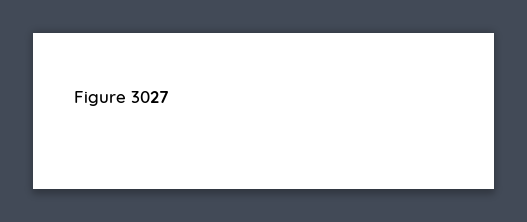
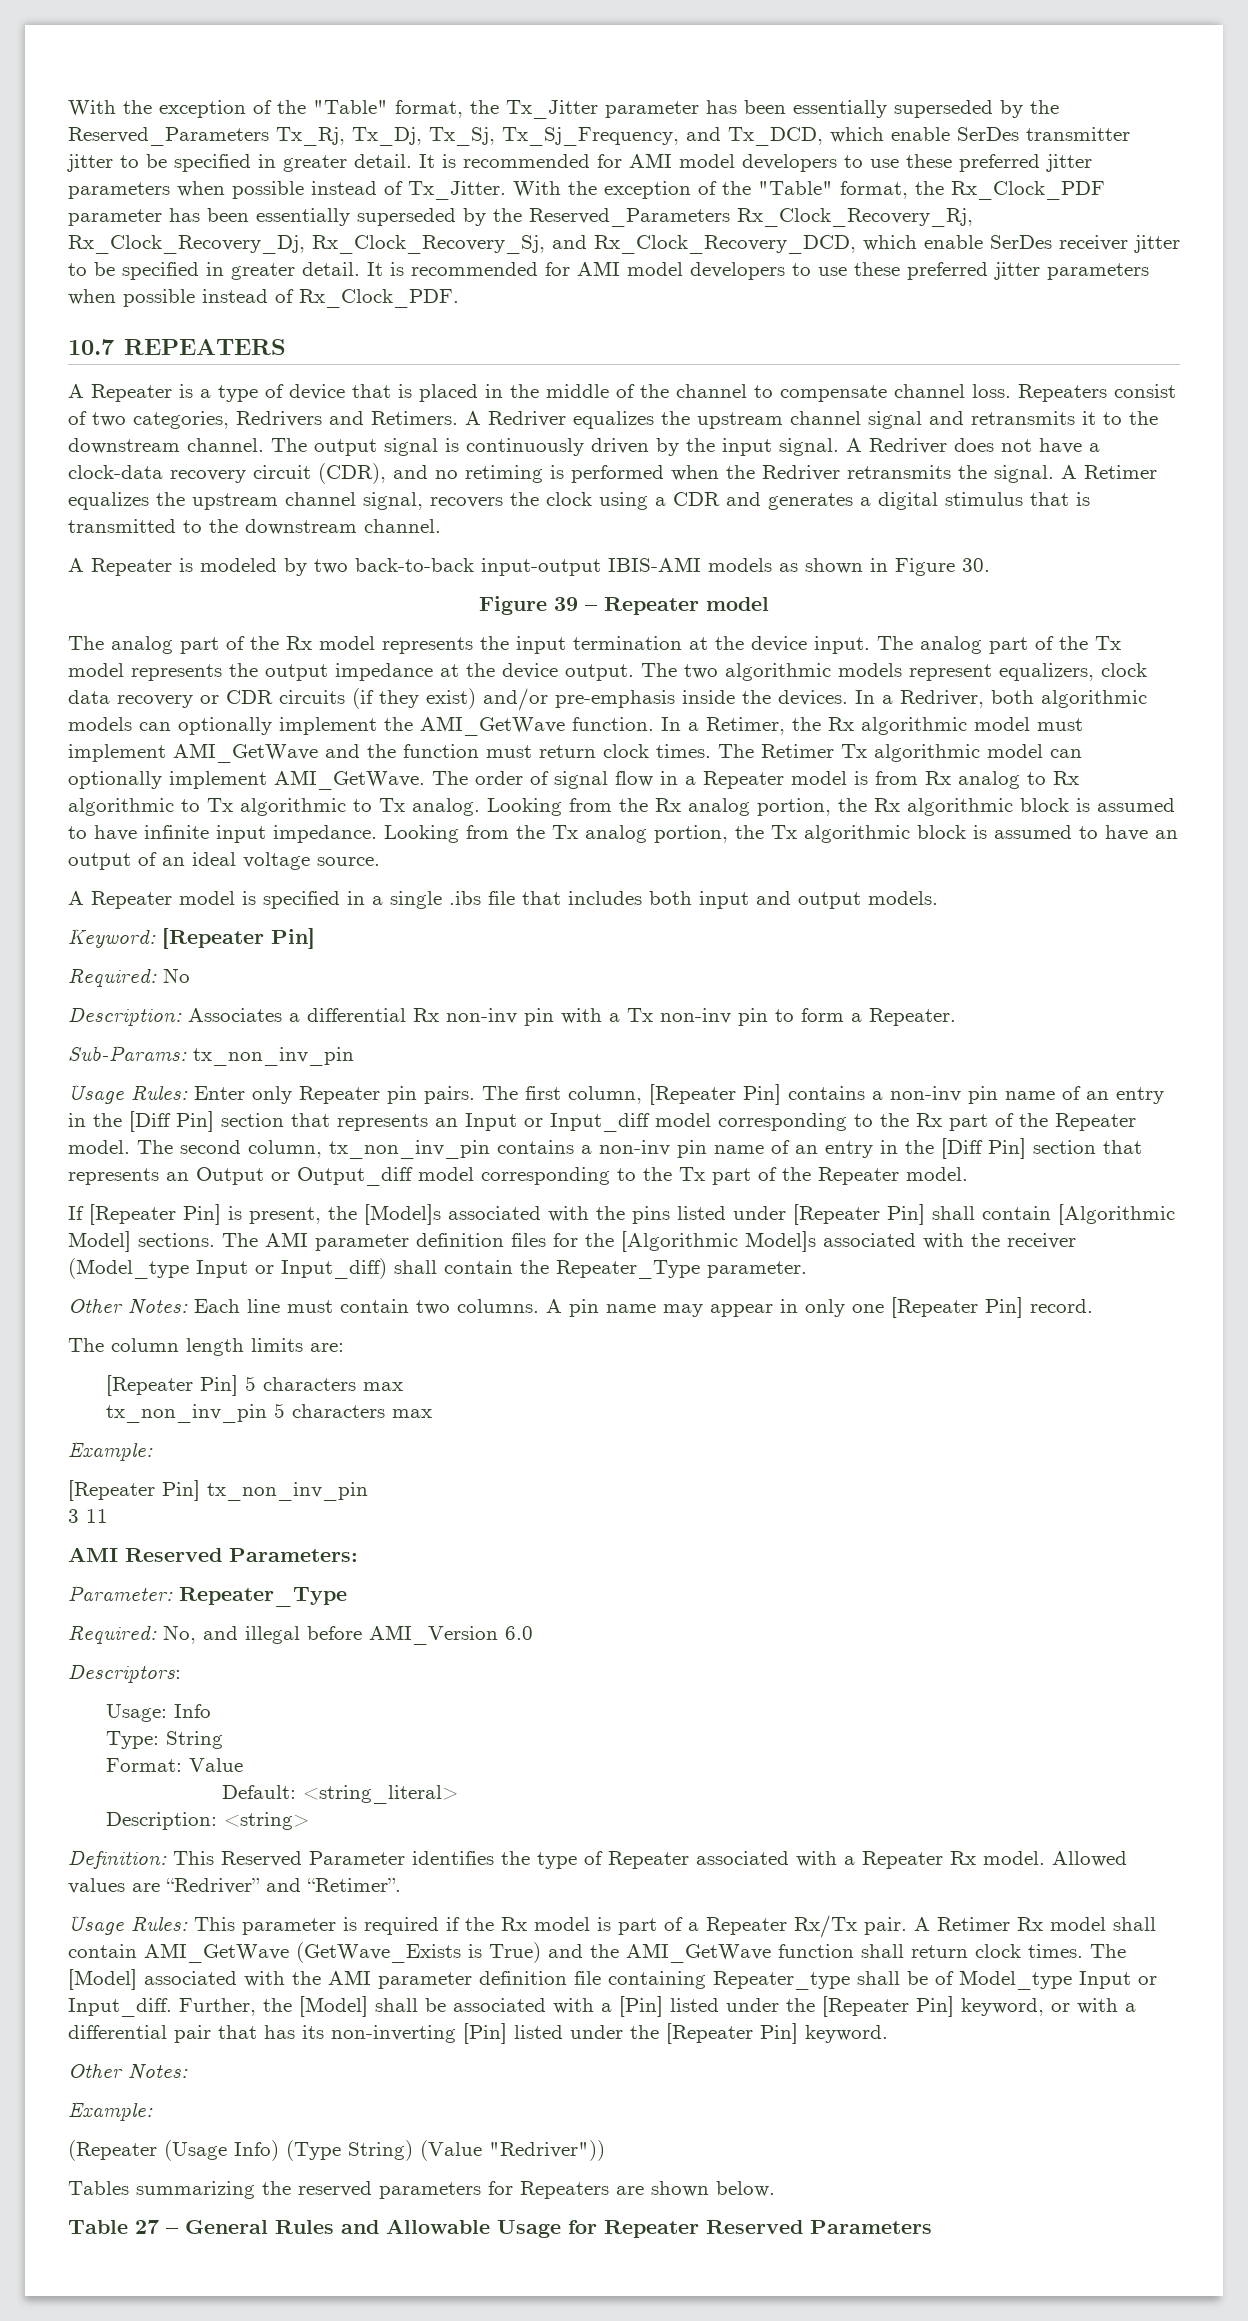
[74,91,169,106] Figure 3027 -> [68,100,1059,119] [68,127,1130,146] [67,153,1092,172] [68,181,1105,200] [68,208,973,227] [68,235,1180,254] [68,261,1149,280] [68,289,459,308] [68,339,287,355] [68,384,1176,402] [68,411,1158,429] [68,438,1100,456] [68,463,1157,484] [68,492,1090,510] [68,519,441,535] [68,557,990,576] [479,596,769,615] [68,636,1121,654] [68,663,1147,681] [68,688,1147,711] [68,716,1083,736] [68,743,1082,763] [68,770,1079,790] [68,798,1175,816] [68,825,1178,843] [68,852,380,870] [68,891,938,909] [68,928,315,949] [68,968,190,987] [68,1008,956,1026] [68,1045,354,1066] [68,1084,1164,1105] [68,1111,1136,1132] [68,1138,1142,1159] [68,1167,968,1186] [68,1204,1175,1225] [68,1231,1076,1252] [68,1258,807,1279] [68,1297,1093,1318] [68,1338,344,1356] [106,1375,404,1396] [106,1403,433,1423] [68,1441,153,1461] [68,1480,368,1501] [68,1509,108,1523] [68,1547,358,1562] [68,1585,347,1607] [68,1625,533,1645] [68,1665,181,1683] [106,1704,212,1722] [106,1731,224,1749] [106,1758,244,1772] [221,1785,458,1804] [106,1812,310,1830] [68,1851,1127,1869] [68,1878,401,1894] [68,1915,1156,1938] [68,1942,1126,1963] [68,1969,1157,1990] [68,1996,1136,2017] [68,2023,888,2044] [68,2063,188,2079] [68,2101,153,2121] [68,2140,605,2161] [68,2181,775,2199] [68,2219,932,2238] With the exception of the "Table" format, the Tx_Jitter parameter has been essentially superseded by the Reserved_Parameters Tx_Rj, Tx_Dj, Tx_Sj, Tx_Sj_Frequency, and Tx_DCD, which enable SerDes transmitter jitter to be specified in greater detail. It is recommended for AMI model developers to use these preferred jitter parameters when possible instead of Tx_Jitter. With the exception of the "Table" format, the Rx_Clock_PDF parameter has been essentially superseded by the Reserved_Parameters Rx_Clock_Recovery_Rj, Rx_Clock_Recovery_Dj, Rx_Clock_Recovery_Sj, and Rx_Clock_Recovery_DCD, which enable SerDes receiver jitter to be specified in greater detail. It is recommended for AMI model developers to use these preferred jitter parameters when possible instead of Rx_Clock_PDF. // 10.7 REPEATERS // A Repeater is a type of device that is placed in the middle of the channel to compensate channel loss. Repeaters consist of two categories, Redrivers and Retimers. A Redriver equalizes the upstream channel signal and retransmits it to the downstream channel. The output signal is continuously driven by the input signal. A Redriver does not have a clock-data recovery circuit (CDR), and no retiming is performed when the Redriver retransmits the signal. A Retimer equalizes the upstream channel signal, recovers the clock using a CDR and generates a digital stimulus that is transmitted to the downstream channel. // A Repeater is modeled by two back-to-back input-output IBIS-AMI models as shown in Figure 30. // Figure 39 – Repeater model // The analog part of the Rx model represents the input termination at the device input. The analog part of the Tx model represents the output impedance at the device output. The two algorithmic models represent equalizers, clock data recovery or CDR circuits (if they exist) and/or pre-emphasis inside the devices. In a Redriver, both algorithmic models can optionally implement the AMI_GetWave function. In a Retimer, the Rx algorithmic model must implement AMI_GetWave and the function must return clock times. The Retimer Tx algorithmic model can optionally implement AMI_GetWave. The order of signal flow in a Repeater model is from Rx analog to Rx algorithmic to Tx algorithmic to Tx analog. Looking from the Rx analog portion, the Rx algorithmic block is assumed to have infinite input impedance. Looking from the Tx analog portion, the Tx algorithmic block is assumed to have an output of an ideal voltage source. // A Repeater model is specified in a single .ibs file that includes both input and output models. // Keyword: [Repeater Pin] // Required: No // Description: Associates a differential Rx non-inv pin with a Tx non-inv pin to form a Repeater. // Sub-Params: tx_non_inv_pin // Usage Rules: Enter only Repeater pin pairs. The first column, [Repeater Pin] contains a non-inv pin name of an entry in the [Diff Pin] section that represents an Input or Input_diff model corresponding to the Rx part of the Repeater model. The second column, tx_non_inv_pin contains a non-inv pin name of an entry in the [Diff Pin] section that represents an Output or Output_diff model corresponding to the Tx part of the Repeater model. // If [Repeater Pin] is present, the [Model]s associated with the pins listed under [Repeater Pin] shall contain [Algorithmic Model] sections. The AMI parameter definition files for the [Algorithmic Model]s associated with the receiver (Model_type Input or Input_diff) shall contain the Repeater_Type parameter. // Other Notes: Each line must contain two columns. A pin name may appear in only one [Repeater Pin] record. // The column length limits are: // [Repeater Pin] 5 characters max // tx_non_inv_pin 5 characters max // Example: // [Repeater Pin] tx_non_inv_pin // 3 11 // AMI Reserved Parameters: // Parameter: Repeater_Type // Required: No, and illegal before AMI_Version 6.0 // Descriptors: // Usage: Info // Type: String // Format: Value // Default: <string_literal> // Description: <string> // Definition: This Reserved Parameter identifies the type of Repeater associated with a Repeater Rx model. Allowed values are “Redriver” and “Retimer”. // Usage Rules: This parameter is required if the Rx model is part of a Repeater Rx/Tx pair. A Retimer Rx model shall contain AMI_GetWave (GetWave_Exists is True) and the AMI_GetWave function shall return clock times. The [Model] associated with the AMI parameter definition file containing Repeater_type shall be of Model_type Input or Input_diff. Further, the [Model] shall be associated with a [Pin] listed under the [Repeater Pin] keyword, or with a differential pair that has its non-inverting [Pin] listed under the [Repeater Pin] keyword. // Other Notes: // Example: // (Repeater (Usage Info) (Type String) (Value "Redriver")) // Tables summarizing the reserved parameters for Repeaters are shown below. // Table 27 – General Rules and Allowable Usage for Repeater Reserved Parameters

